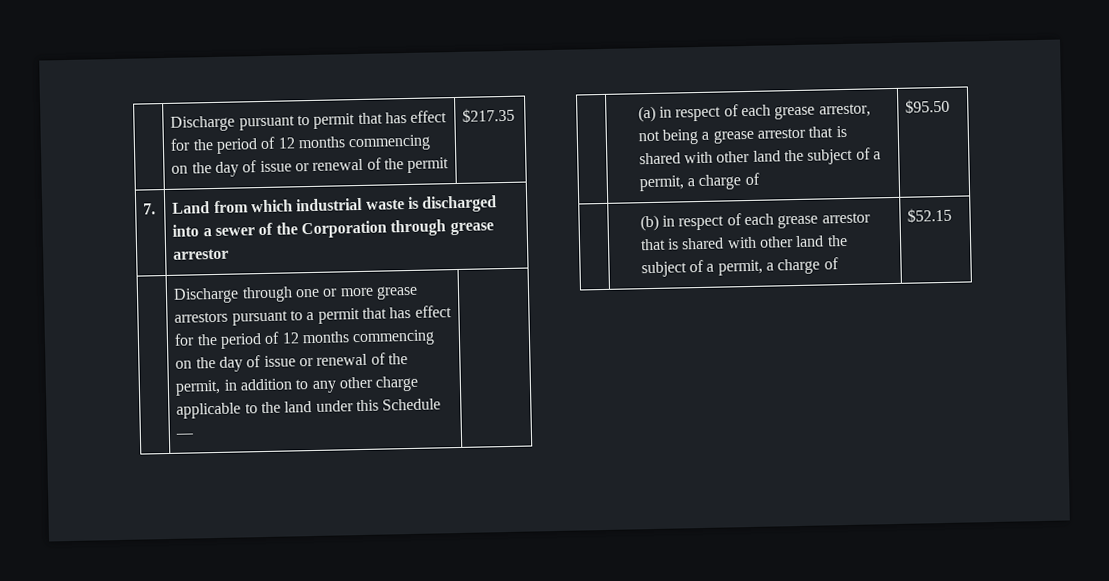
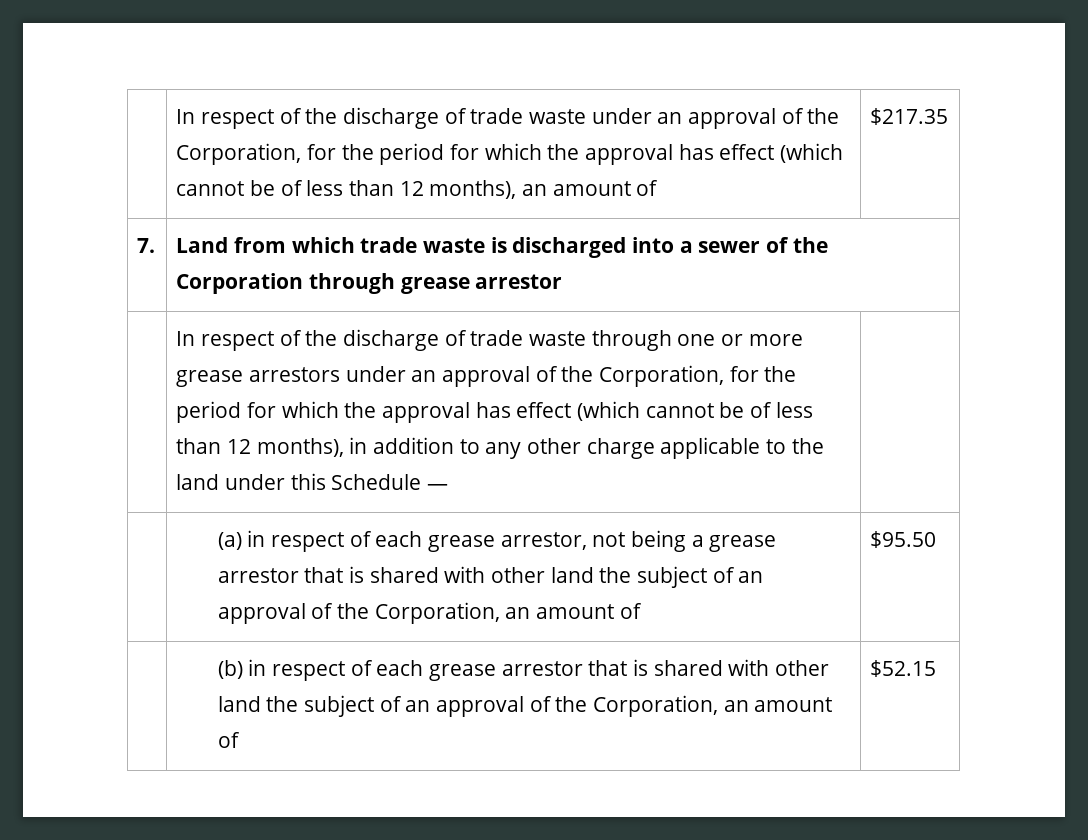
[170,110,448,132] [170,134,432,154] [171,157,450,177] | Discharge pursuant to permit that has effect for the period of 12 months commencing on the day of issue or renewal of the permit -> [176,107,840,129] [176,143,843,165] [176,180,659,199] | In respect of the discharge of trade waste under an approval of the Corporation, for the period for which the approval has effect (which cannot be of less than 12 months), an amount of
[296,197,364,212] industrial -> [360,237,418,253] trade
[173,287,240,304] Discharge -> [176,329,586,351] In respect of the discharge of trade waste
[231,305,452,326] [174,329,436,349] [175,352,408,372] [175,379,222,396] pursuant to a permit that has effect for the period of 12 months commencing on the day of issue or renewal of the permit, -> [345,365,797,387] [176,401,813,423] [176,438,344,457] under an approval of the Corporation, for the period for which the approval has effect (which cannot be of less than 12 months),
[873,151,882,160] [638,174,742,192] a permit, a charge -> [738,571,764,583] [217,602,615,624] an approval of the Corporation, an amount
[706,258,821,276] a permit, a charge -> [405,695,833,717] an approval of the Corporation, an amount

